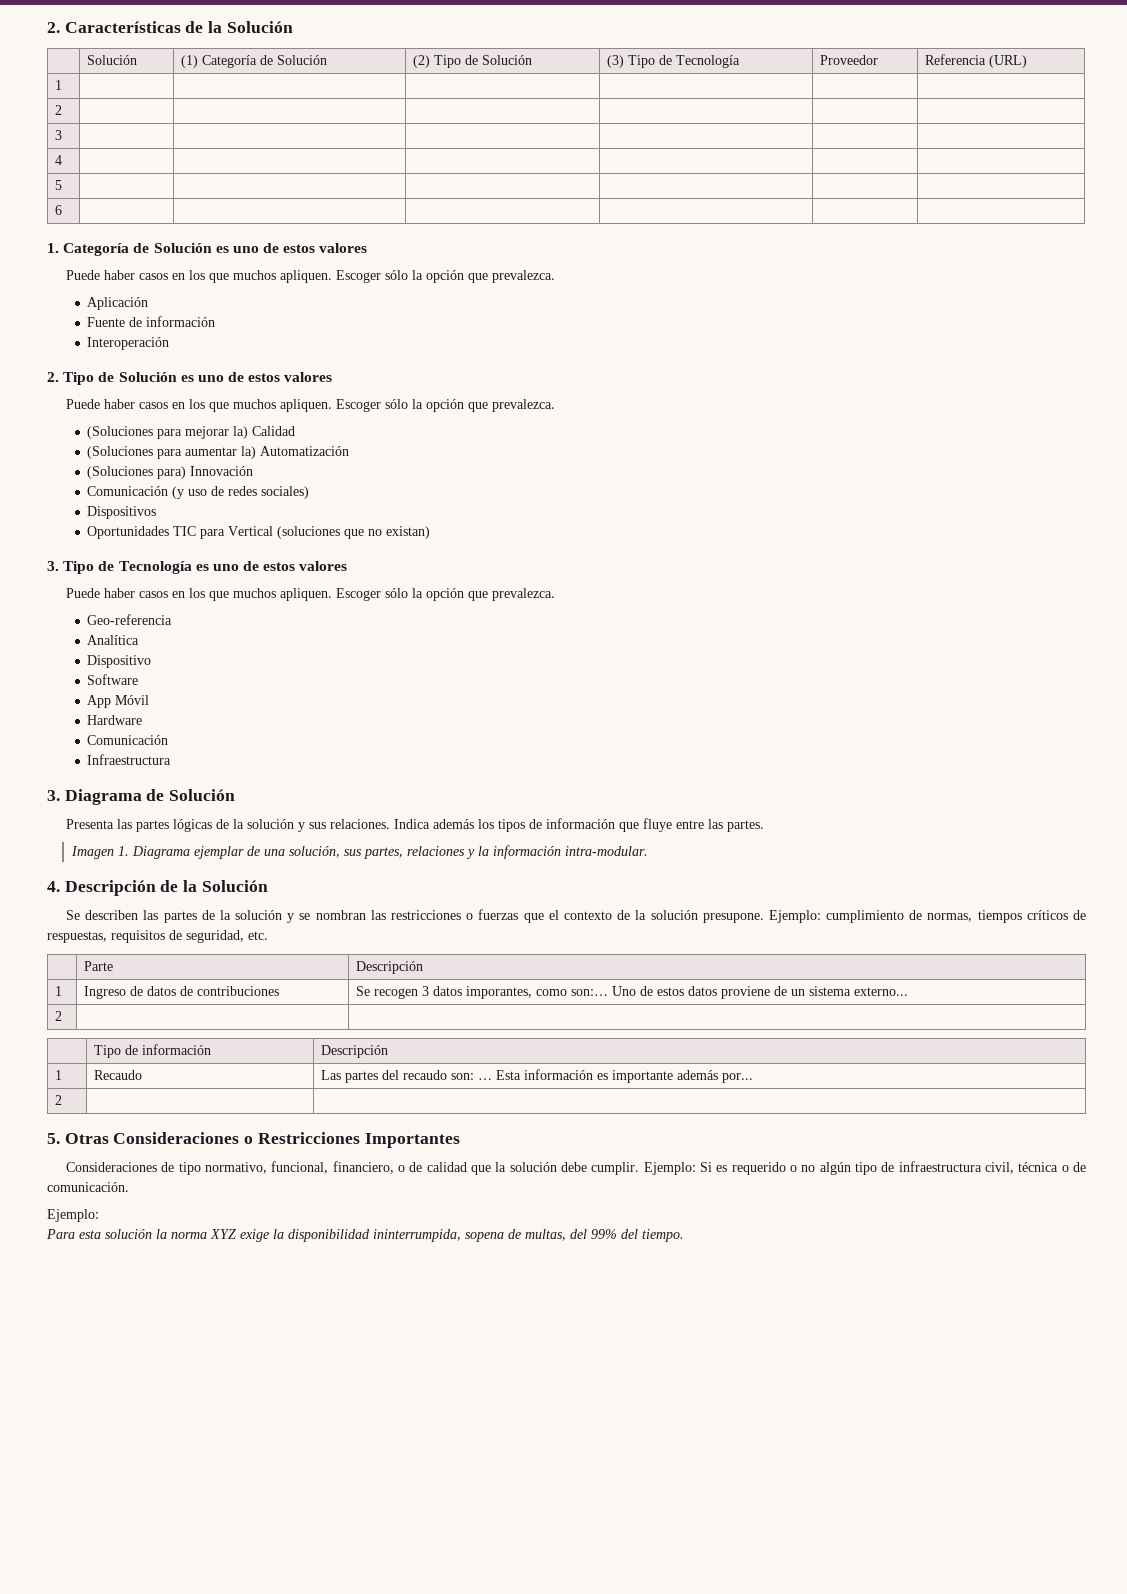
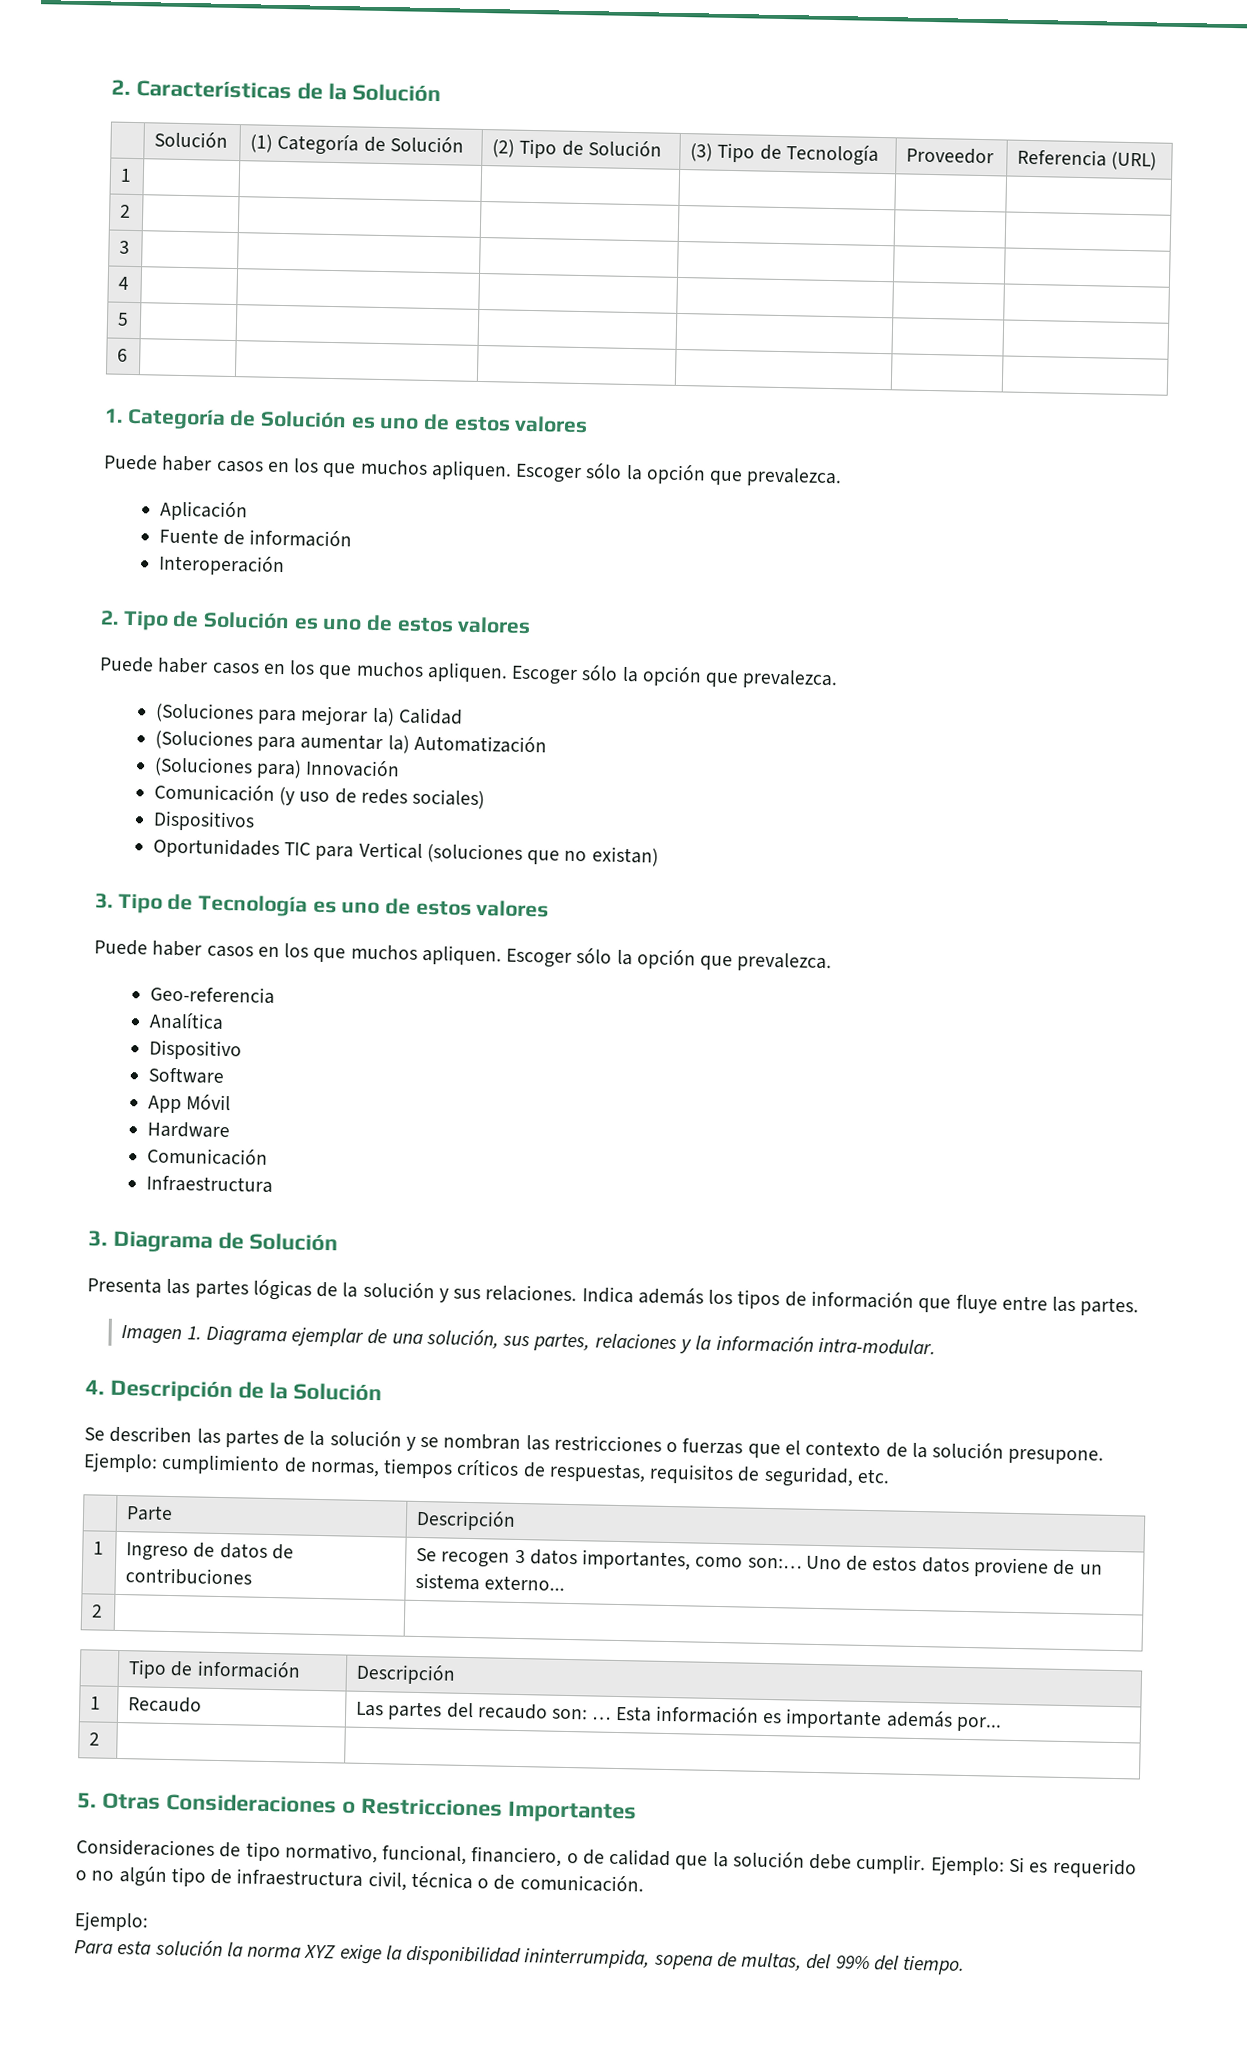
[465,986,532,999] imporantes, -> [582,1549,692,1571] importantes,

